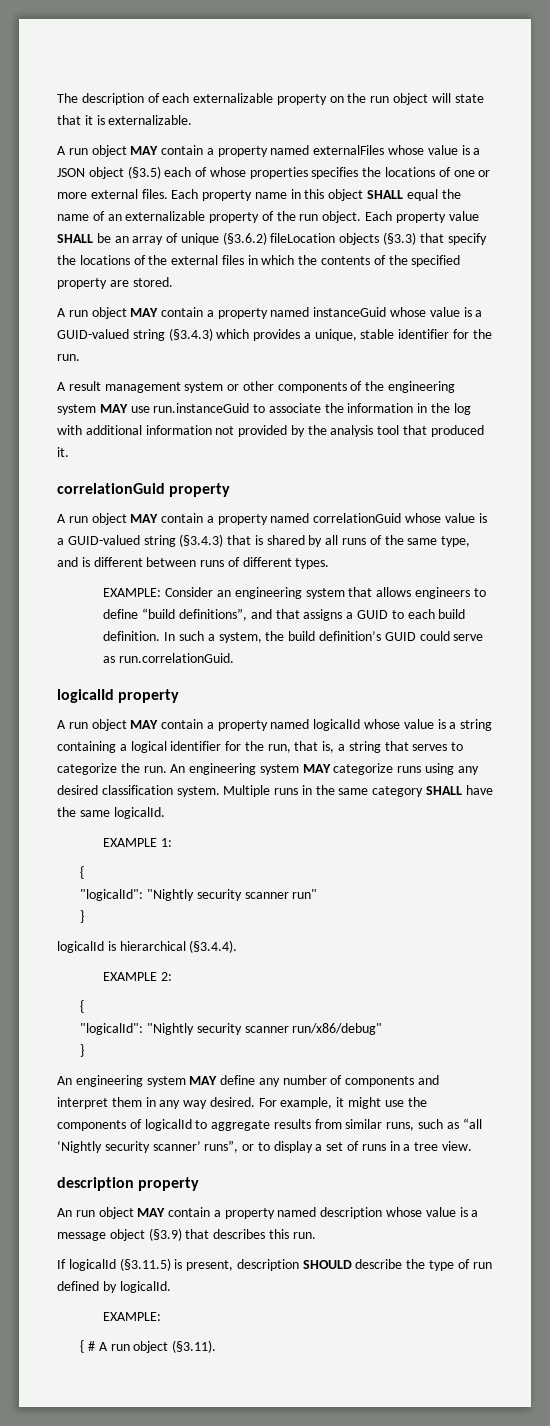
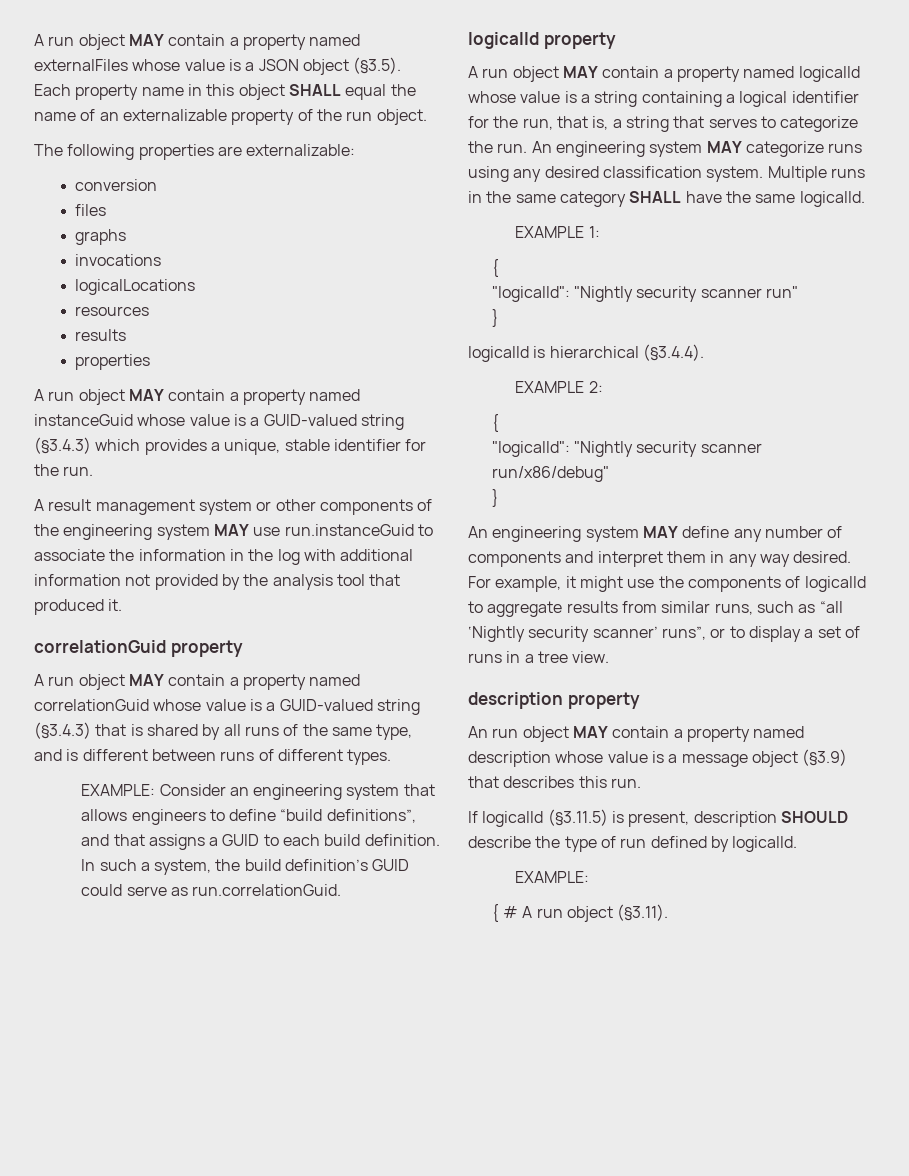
[57,93,484,105] [57,115,193,125] The description of each externalizable property on the run object will state that it is externalizable. // -> (34, 40) none
[127,166,491,179] [57,189,168,199] (§3.5) each of whose properties specifies the locations of one or more external files. -> [353,57,402,74] (§3.5).
[365,211,479,223] [57,232,487,245] [57,255,461,267] [57,277,173,289] Each property value SHALL be an array of unique (§3.6.2) fileLocation objects (§3.3) that specify the locations of the external files in which the contents of the specified property are stored. -> [34,144,356,160] [75,179,158,191] [75,204,107,216] [75,229,127,245] [75,254,162,266] [75,279,196,295] [75,306,150,316] [75,329,127,341] [75,354,151,370] // The following properties are externalizable: // conversion // files // graphs // invocations // logicalLocations // resources // results // properties

